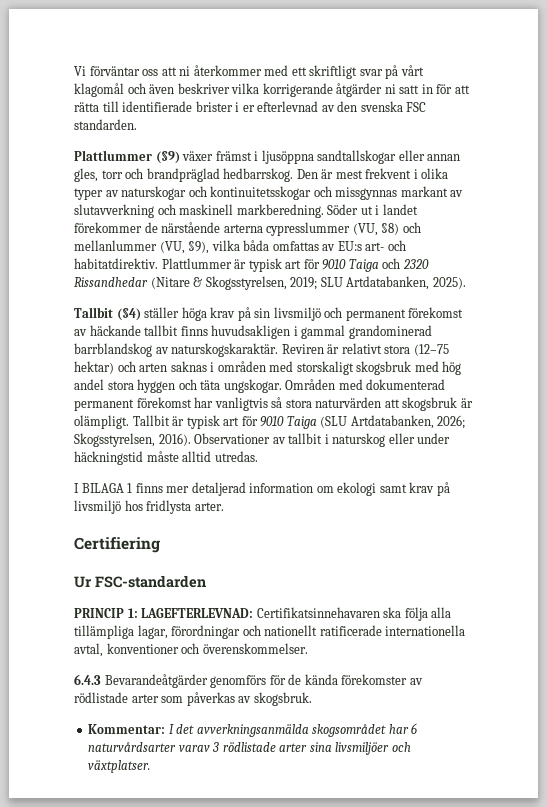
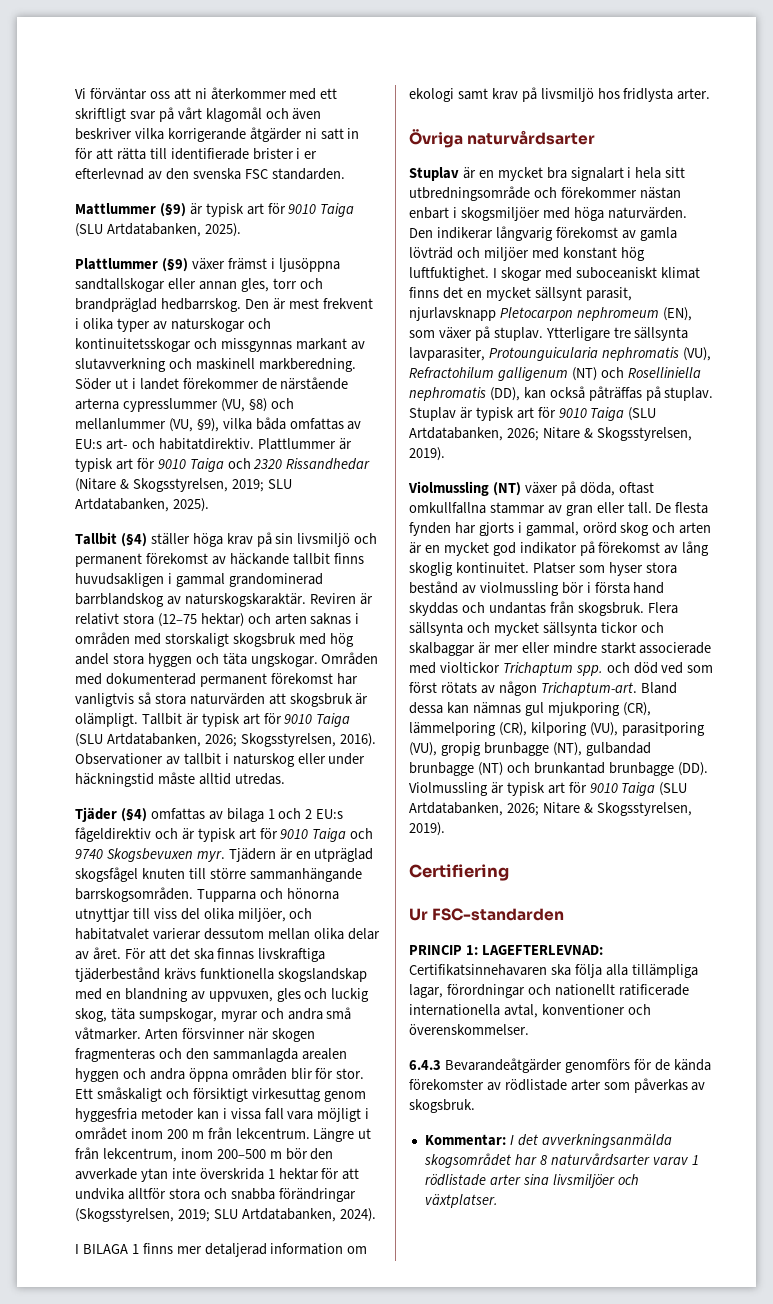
(137, 124) none -> [75,203,355,217] [75,223,241,237] // Mattlummer (§9) är typisk art för 9010 Taiga (SLU Artdatabanken, 2025).
(258, 456) none -> [75,807,344,822] [75,827,374,842] [75,848,374,862] [75,867,362,882] [75,887,339,902] [75,908,313,922] [75,928,380,940] [75,947,326,962] [75,967,367,982] [75,988,370,1002] [75,1007,352,1022] [75,1027,315,1042] [75,1048,347,1062] [75,1067,365,1082] [75,1087,366,1102] [75,1108,370,1122] [75,1127,372,1142] [75,1147,334,1162] [75,1168,360,1182] [75,1188,356,1202] [75,1208,376,1222] // Tjäder (§4) omfattas av bilaga 1 och 2 EU:s fågeldirektiv och är typisk art för 9010 Taiga och 9740 Skogsbevuxen myr. Tjädern är en utpräglad skogsfågel knuten till större sammanhängande barrskogsområden. Tupparna och hönorna utnyttjar till viss del olika miljöer, och habitatvalet varierar dessutom mellan olika delar av året. För att det ska finnas livskraftiga tjäderbestånd krävs funktionella skogslandskap med en blandning av uppvuxen, gles och luckig skog, täta sumpskogar, myrar och andra små våtmarker. Arten försvinner när skogen fragmenteras och den sammanlagda arealen hyggen och andra öppna områden blir för stor. Ett småskaligt och försiktigt virkesuttag genom hyggesfria metoder kan i vissa fall vara möjligt i området inom 200 m från lekcentrum. Längre ut från lekcentrum, inom 200–500 m bör den avverkade ytan inte överskrida 1 hektar för att undvika alltför stora och snabba förändringar (Skogsstyrelsen, 2019; SLU Artdatabanken, 2024).
(224, 506) none -> [409,129,596,148] [409,167,686,181] [409,186,681,201] [409,207,687,221] [409,226,677,241] [409,247,645,261] [409,267,700,281] [409,287,632,301] [409,307,692,321] [409,326,689,341] [409,347,711,361] [409,367,701,381] [409,386,714,401] [409,407,657,421] [409,427,692,441] [409,447,445,461] [408,481,654,496] [409,502,709,516] [409,522,712,536] [409,541,710,556] [409,562,677,576] [409,581,665,596] [409,601,678,616] [409,622,664,636] [409,642,712,656] [409,662,714,676] [409,681,677,696] [409,702,651,716] [409,722,705,736] [409,742,651,756] [409,762,708,776] [409,782,688,796] [409,802,692,816] [409,822,445,836] // Övriga naturvårdsarter // Stuplav är en mycket bra signalart i hela sitt utbredningsområde och förekommer nästan enbart i skogsmiljöer med höga naturvärden. Den indikerar långvarig förekomst av gamla lövträd och miljöer med konstant hög luftfuktighet. I skogar med suboceaniskt klimat finns det en mycket sällsynt parasit, njurlavsknapp Pletocarpon nephromeum (EN), som växer på stuplav. Ytterligare tre sällsynta lavparasiter, Protounguicularia nephromatis (VU), Refractohilum galligenum (NT) och Roselliniella nephromatis (DD), kan också påträffas på stuplav. Stuplav är typisk art för 9010 Taiga (SLU Artdatabanken, 2026; Nitare & Skogsstyrelsen, 2019). // Violmussling (NT) växer på döda, oftast omkullfallna stammar av gran eller tall. De flesta fynden har gjorts i gammal, orörd skog och arten är en mycket god indikator på förekomst av lång skoglig kontinuitet. Platser som hyser stora bestånd av violmussling bör i första hand skyddas och undantas från skogsbruk. Flera sällsynta och mycket sällsynta tickor och skalbaggar är mer eller mindre starkt associerade med violtickor Trichaptum spp. och död ved som först rötats av någon Trichaptum-art. Bland dessa kan nämnas gul mjukporing (CR), lämmelporing (CR), kilporing (VU), parasitporing (VU), gropig brunbagge (NT), gulbandad brunbagge (NT) och brunkantad brunbagge (DD). Violmussling är typisk art för 9010 Taiga (SLU Artdatabanken, 2026; Nitare & Skogsstyrelsen, 2019).
[411,723,418,734] 6 -> [539,1155,547,1165] 8
[212,742,220,752] 3 -> [691,1155,699,1165] 1

